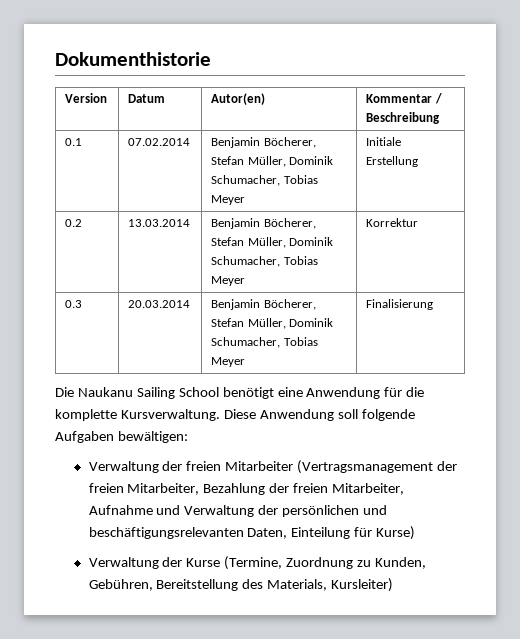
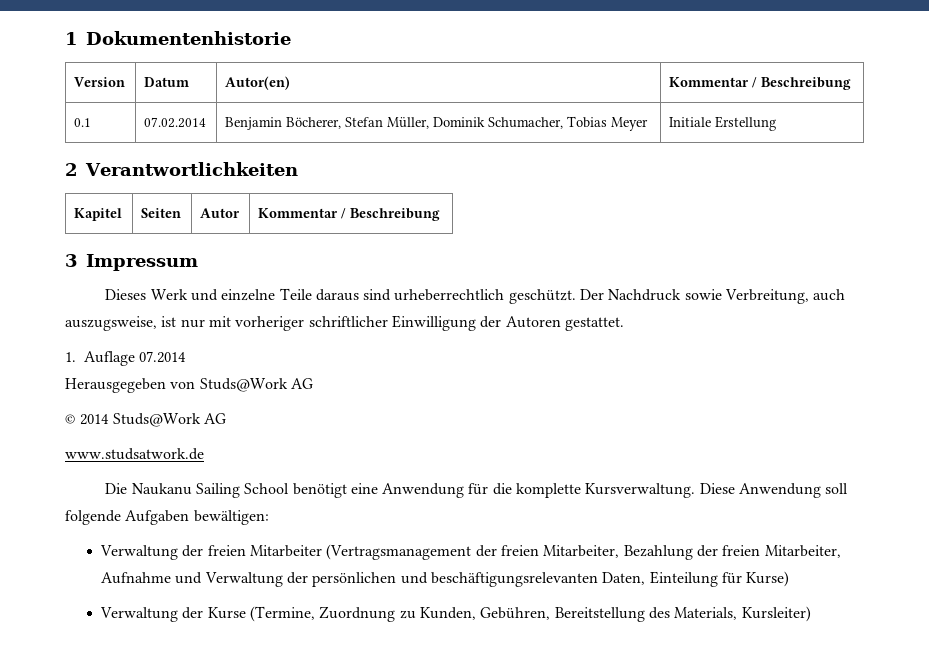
[55,52,211,66] Dokumenthistorie -> [65,31,291,45] 1 Dokumentenhistorie
[65,219,83,227] [128,219,191,227] [211,218,316,229] [211,237,334,248] [211,256,318,267] [211,276,246,286] [366,218,419,227] [65,300,83,308] [128,300,191,308] [211,299,316,310] [211,318,334,329] [211,337,318,348] [211,357,246,367] [366,299,434,310] // 0.2 | 13.03.2014 | Benjamin Böcherer, Stefan Müller, Dominik Schumacher, Tobias Meyer | Korrektur // 0.3 | 20.03.2014 | Benjamin Böcherer, Stefan Müller, Dominik Schumacher, Tobias Meyer | Finalisierung -> [65,162,298,176] [74,208,123,221] [141,208,182,218] [200,208,241,218] [258,208,441,221] [65,254,198,271] [105,288,846,304] [65,315,624,331] [65,351,187,366] [65,378,313,393] [65,413,226,427] [65,448,204,460] // 2 Verantwortlichkeiten // Kapitel | Seiten | Autor | Kommentar / Beschreibung // 3 Impressum // Dieses Werk und einzelne Teile daraus sind urheberrechtlich geschützt. Der Nachdruck sowie Verbreitung, auch auszugsweise, ist nur mit vorheriger schriftlicher Einwilligung der Autoren gestattet. // 1. Auflage 07.2014 // Herausgegeben von Studs@Work AG // © 2014 Studs@Work AG // www.studsatwork.de

